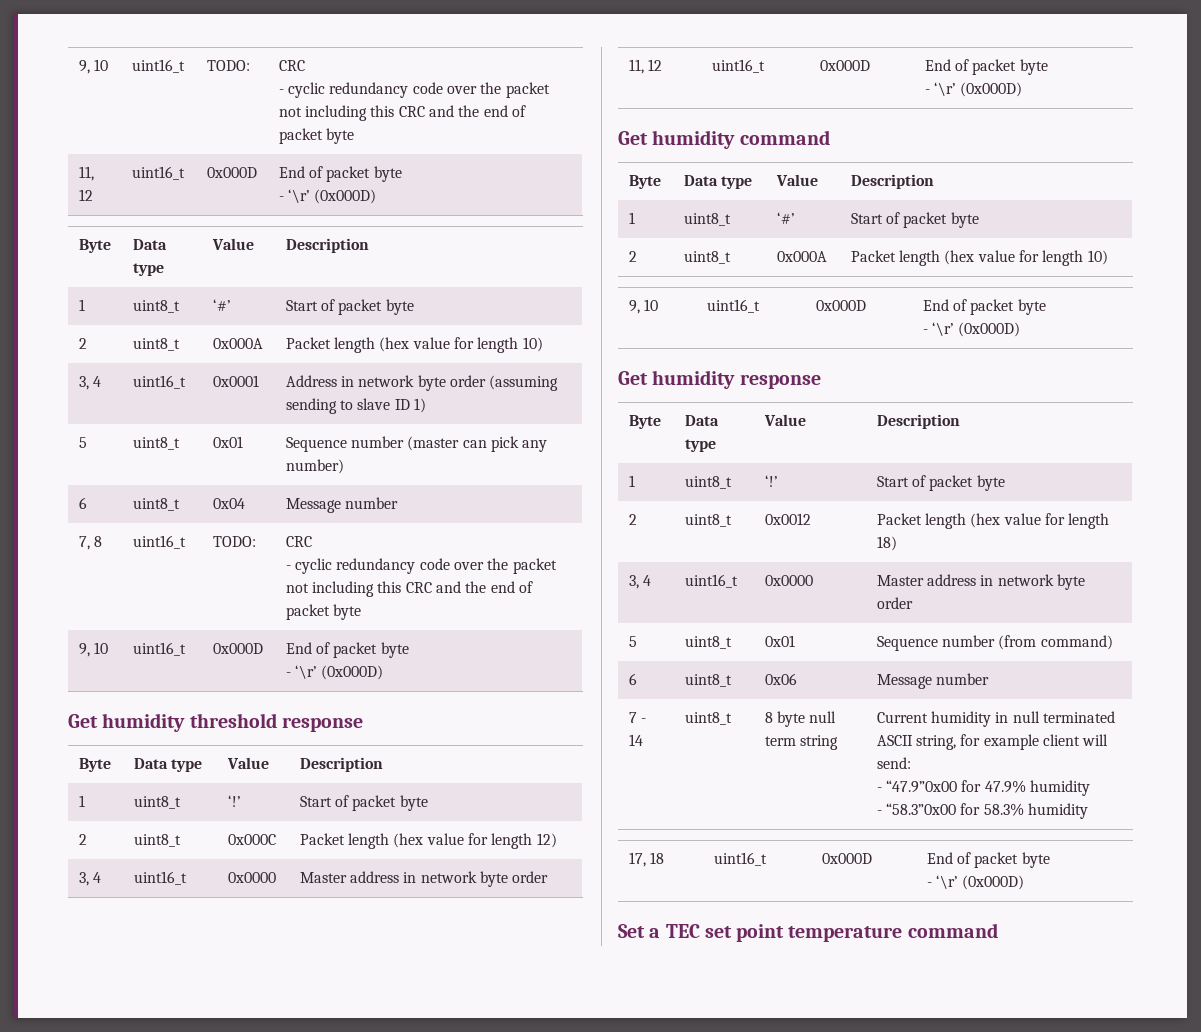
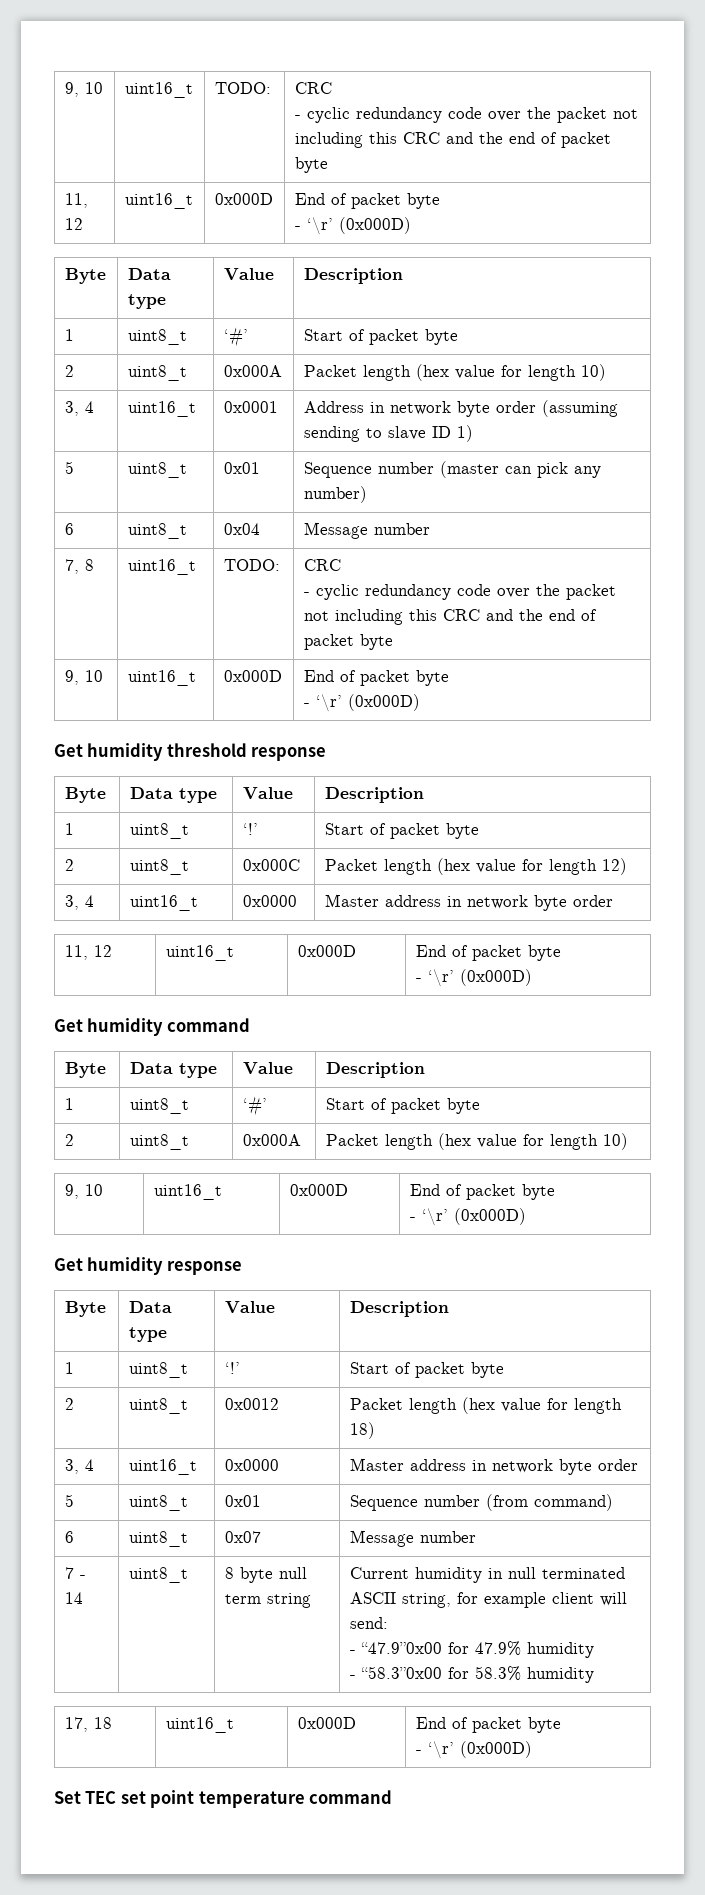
[764,673,797,685] 0x06 -> [224,1531,261,1543] 0x07
[649,928,661,938] a -> (81, 1797) none

